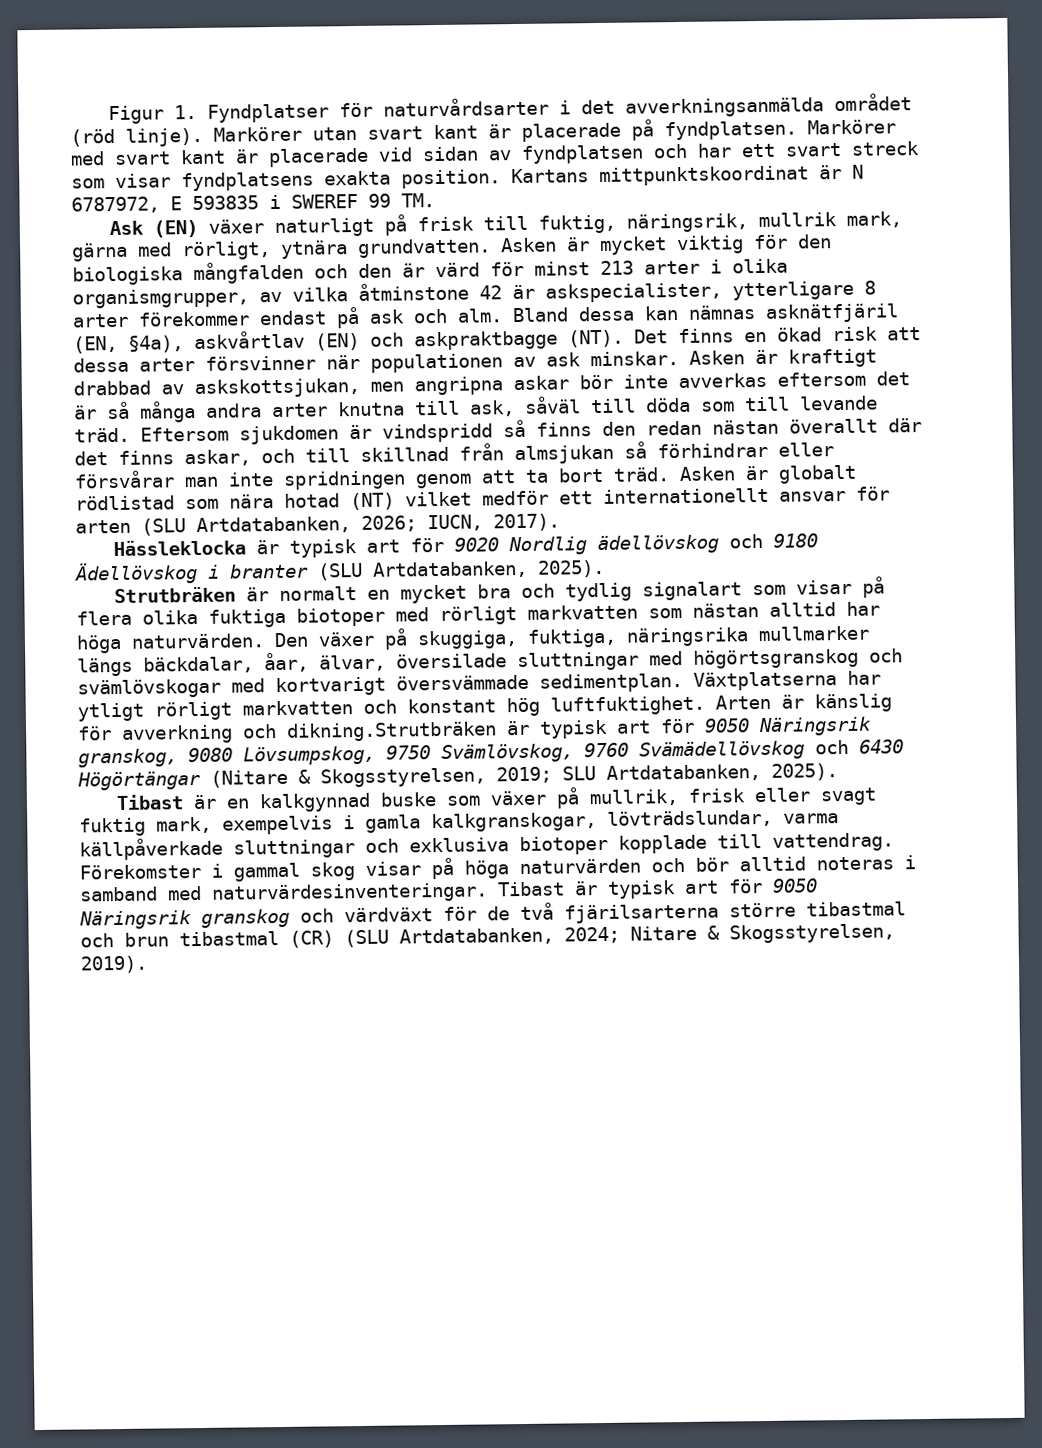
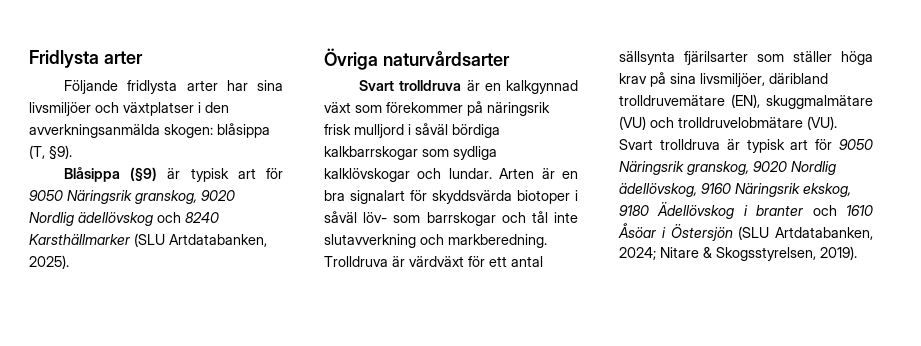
[108,93,913,125] [70,119,896,147] [70,141,919,168] [71,164,864,192] [71,193,435,214] [109,211,903,238] [72,234,832,262] [72,258,788,286] [72,280,876,309] [72,303,899,329] [73,326,921,354] [73,348,877,373] [73,371,910,399] [74,395,878,423] [74,418,922,445] [74,441,834,467] [74,464,857,490] [75,486,890,511] [75,513,560,536] [113,533,819,558] [74,559,605,585] [114,576,886,604] [76,601,880,628] [76,625,869,654] [77,648,903,677] [77,670,881,699] [77,693,892,722] [77,716,872,744] [78,739,904,768] [77,763,838,791] [116,787,878,813] [79,809,839,837] [79,832,894,861] [79,855,916,882] [79,878,818,904] [79,901,906,930] [80,930,334,948] Figur 1. Fyndplatser för naturvårdsarter i det avverkningsanmälda området (röd linje). Markörer utan svart kant är placerade på fyndplatsen. Markörer med svart kant är placerade vid sidan av fyndplatsen och har ett svart streck som visar fyndplatsens exakta position. Kartans mittpunktskoordinat är N 6787972, E 593835 i SWEREF 99 TM. // Ask (EN) växer naturligt på frisk till fuktig, näringsrik, mullrik mark, gärna med rörligt, ytnära grundvatten. Asken är mycket viktig för den biologiska mångfalden och den är värd för minst 213 arter i olika organismgrupper, av vilka åtminstone 42 är askspecialister, ytterligare 8 arter förekommer endast på ask och alm. Bland dessa kan nämnas asknätfjäril (EN, §4a), askvårtlav (EN) och askpraktbagge (NT). Det finns en ökad risk att dessa arter försvinner när populationen av ask minskar. Asken är kraftigt drabbad av askskottsjukan, men angripna askar bör inte avverkas eftersom det är så många andra arter knutna till ask, såväl till döda som till levande träd. Eftersom sjukdomen är vindspridd så finns den redan nästan överallt där det finns askar, och till skillnad från almsjukan så förhindrar eller försvårar man inte spridningen genom att ta bort träd. Asken är globalt rödlistad som nära hotad (NT) vilket medför ett internationellt ansvar för arten (SLU Artdatabanken, 2026; IUCN, 2017). // Hässleklocka är typisk art för 9020 Nordlig ädellövskog och 9180 Ädellövskog i branter (SLU Artdatabanken, 2025). // Strutbräken är normalt en mycket bra och tydlig signalart som visar på flera olika fuktiga biotoper med rörligt markvatten som nästan alltid har höga naturvärden. Den växer på skuggiga, fuktiga, näringsrika mullmarker längs bäckdalar, åar, älvar, översilade sluttningar med högörtsgranskog och svämlövskogar med kortvarigt översvämmade sedimentplan. Växtplatserna har ytligt rörligt markvatten och konstant hög luftfuktighet. Arten är känslig för avverkning och dikning.Strutbräken är typisk art för 9050 Näringsrik granskog, 9080 Lövsumpskog, 9750 Svämlövskog, 9760 Svämädellövskog och 6430 Högörtängar (Nitare & Skogsstyrelsen, 2019; SLU Artdatabanken, 2025). // Tibast är en kalkgynnad buske som växer på mullrik, frisk eller svagt fuktig mark, exempelvis i gamla kalkgranskogar, lövträdslundar, varma källpåverkade sluttningar och exklusiva biotoper kopplade till vattendrag. Förekomster i gammal skog visar på höga naturvärden och bör alltid noteras i samband med naturvärdesinventeringar. Tibast är typisk art för 9050 Näringsrik granskog och värdväxt för de två fjärilsarterna större tibastmal och brun tibastmal (CR) -> [29,50,143,68] [64,80,283,94] [29,102,229,116] [29,123,270,138] [29,145,72,160] [64,167,284,182] [29,190,236,204] [29,212,220,226] [29,233,267,247] [29,255,69,269] [324,48,510,70] [359,80,578,94] [324,101,550,116] [324,123,500,138] [324,146,497,160] [324,168,578,182] [324,190,578,204] [324,211,578,226] [324,234,547,248] [324,256,543,267] [619,51,873,65] [619,72,828,87] [619,94,873,109] [619,116,837,130] [619,139,874,153] [619,161,836,175] [619,183,851,197] [619,202,874,219] [618,223,733,241] Fridlysta arter // Följande fridlysta arter har sina livsmiljöer och växtplatser i den avverkningsanmälda skogen: blåsippa (T, §9). // Blåsippa (§9) är typisk art för 9050 Näringsrik granskog, 9020 Nordlig ädellövskog och 8240 Karsthällmarker (SLU Artdatabanken, 2025). // Övriga naturvårdsarter // Svart trolldruva är en kalkgynnad växt som förekommer på näringsrik frisk mulljord i såväl bördiga kalkbarrskogar som sydliga kalklövskogar och lundar. Arten är en bra signalart för skyddsvärda biotoper i såväl löv- som barrskogar och tål inte slutavverkning och markberedning. Trolldruva är värdväxt för ett antal sällsynta fjärilsarter som ställer höga krav på sina livsmiljöer, däribland trolldruvemätare (EN), skuggmalmätare (VU) och trolldruvelobmätare (VU). Svart trolldruva är typisk art för 9050 Näringsrik granskog, 9020 Nordlig ädellövskog, 9160 Näringsrik ekskog, 9180 Ädellövskog i branter och 1610 Åsöar i Östersjön

